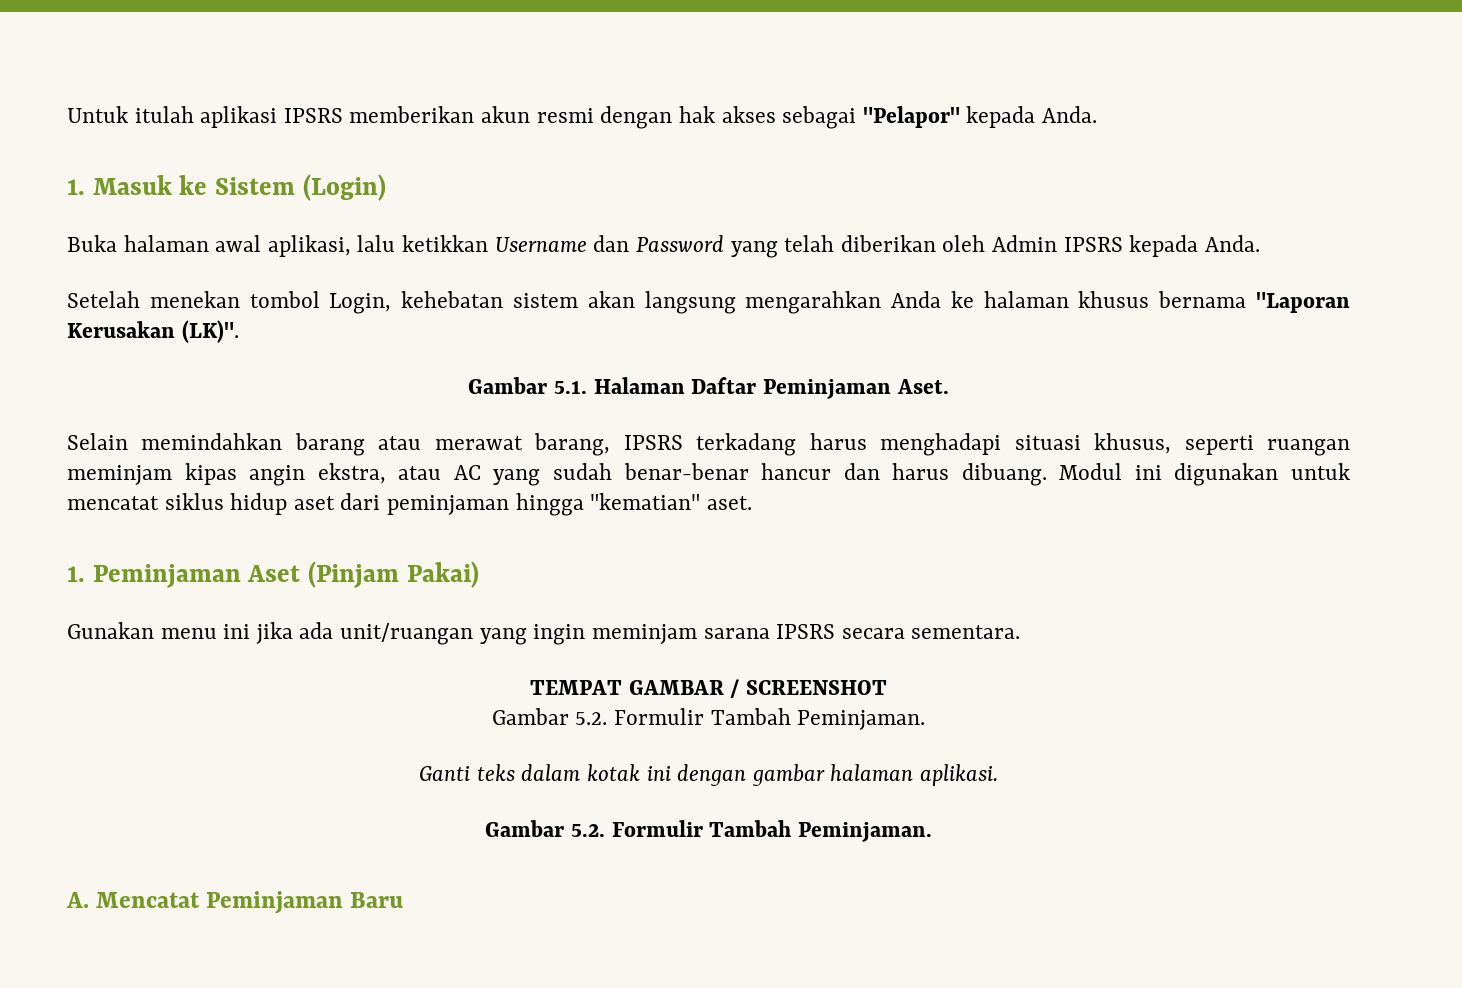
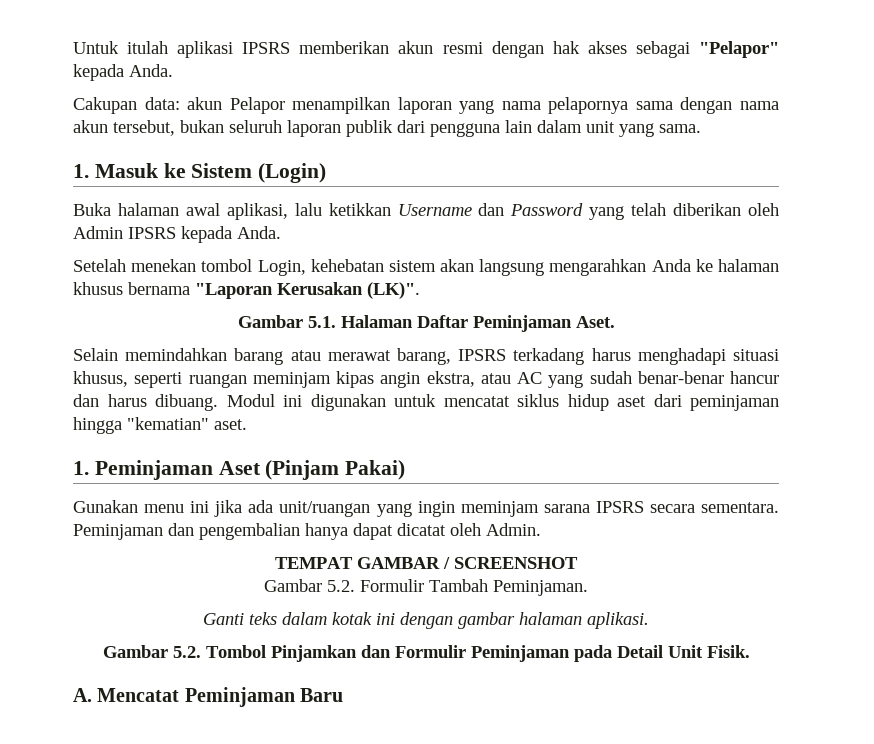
(1097, 114) none -> [73,97,779,114] [73,120,701,137] // Cakupan data: akun Pelapor menampilkan laporan yang nama pelapornya sama dengan nama akun tersebut, bukan seluruh laporan publik dari pengguna lain dalam unit yang sama.
(1021, 632) none -> [73,523,541,540] Peminjaman dan pengembalian hanya dapat dicatat oleh Admin.
[611,820,932,842] Formulir Tambah Peminjaman. -> [205,645,750,662] Tombol Pinjamkan dan Formulir Peminjaman pada Detail Unit Fisik.

